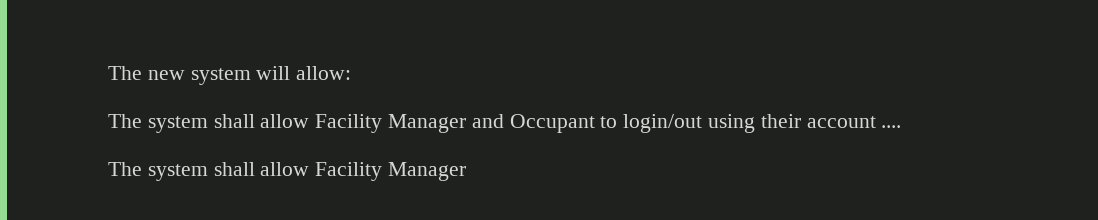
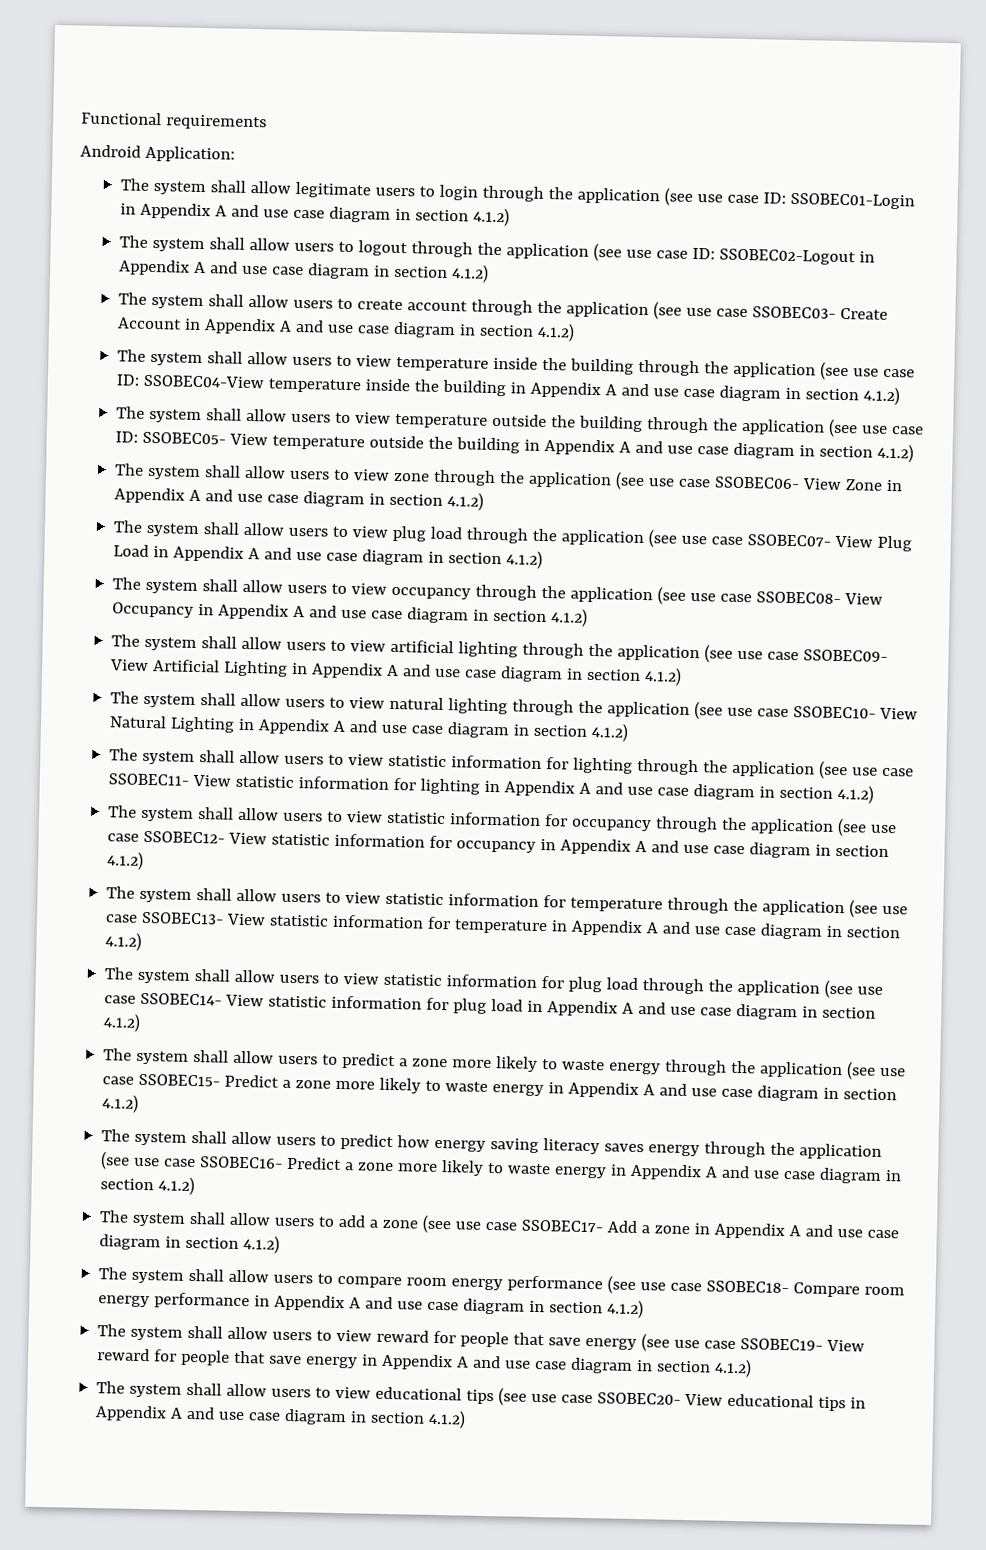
[108,66,352,85] [108,114,902,133] [108,162,467,181] The new system will allow: // The system shall allow Facility Manager and Occupant to login/out using their account .... // The system shall allow Facility Manager -> [81,111,267,131] [80,144,235,163] [119,178,915,210] [119,202,510,227] [118,235,875,266] [118,259,489,283] [117,292,888,320] [116,317,575,342] [116,349,915,381] [115,374,900,406] [115,406,924,438] [114,431,914,463] [113,463,903,492] [113,487,484,511] [112,520,912,552] [112,544,543,569] [111,577,883,605] [111,602,588,627] [110,634,888,663] [109,659,682,686] [109,691,918,720] [108,715,629,742] [108,748,914,780] [107,773,874,804] [107,805,897,837] [106,830,889,859] [106,851,144,870] [105,886,908,918] [104,911,901,940] [104,932,142,951] [103,967,883,999] [103,992,876,1021] [102,1013,141,1032] [102,1048,906,1080] [101,1073,897,1102] [101,1094,139,1113] [100,1129,882,1160] [99,1151,902,1184] [99,1176,195,1196] [98,1210,899,1239] [98,1234,280,1254] [97,1267,905,1298] [97,1292,644,1319] [96,1324,865,1352] [96,1348,752,1378] [95,1381,866,1412] [94,1405,466,1429] Functional requirements // Android Application: // The system shall allow legitimate users to login through the application (see use case ID: SSOBEC01-Login in Appendix A and use case diagram in section 4.1.2) // The system shall allow users to logout through the application (see use case ID: SSOBEC02-Logout in Appendix A and use case diagram in section 4.1.2) // The system shall allow users to create account through the application (see use case SSOBEC03- Create Account in Appendix A and use case diagram in section 4.1.2) // The system shall allow users to view temperature inside the building through the application (see use case ID: SSOBEC04-View temperature inside the building in Appendix A and use case diagram in section 4.1.2) // The system shall allow users to view temperature outside the building through the application (see use case ID: SSOBEC05- View temperature outside the building in Appendix A and use case diagram in section 4.1.2) // The system shall allow users to view zone through the application (see use case SSOBEC06- View Zone in Appendix A and use case diagram in section 4.1.2) // The system shall allow users to view plug load through the application (see use case SSOBEC07- View Plug Load in Appendix A and use case diagram in section 4.1.2) // The system shall allow users to view occupancy through the application (see use case SSOBEC08- View Occupancy in Appendix A and use case diagram in section 4.1.2) // The system shall allow users to view artificial lighting through the application (see use case SSOBEC09- View Artificial Lighting in Appendix A and use case diagram in section 4.1.2) // The system shall allow users to view natural lighting through the application (see use case SSOBEC10- View Natural Lighting in Appendix A and use case diagram in section 4.1.2) // The system shall allow users to view statistic information for lighting through the application (see use case SSOBEC11- View statistic information for lighting in Appendix A and use case diagram in section 4.1.2) // The system shall allow users to view statistic information for occupancy through the application (see use case SSOBEC12- View statistic information for occupancy in Appendix A and use case diagram in section 4.1.2) // The system shall allow users to view statistic information for temperature through the application (see use case SSOBEC13- View statistic information for temperature in Appendix A and use case diagram in section 4.1.2) // The system shall allow users to view statistic information for plug load through the application (see use case SSOBEC14- View statistic information for plug load in Appendix A and use case diagram in section 4.1.2) // The system shall allow users to predict a zone more likely to waste energy through the application (see use case SSOBEC15- Predict a zone more likely to waste energy in Appendix A and use case diagram in section 4.1.2) // The system shall allow users to predict how energy saving literacy saves energy through the application (see use case SSOBEC16- Predict a zone more likely to waste energy in Appendix A and use case diagram in section 4.1.2) // The system shall allow users to add a zone (see use case SSOBEC17- Add a zone in Appendix A and use case diagram in section 4.1.2) // The system shall allow users to compare room energy performance (see use case SSOBEC18- Compare room energy performance in Appendix A and use case diagram in section 4.1.2) // The system shall allow users to view reward for people that save energy (see use case SSOBEC19- View reward for people that save energy in Appendix A and use case diagram in section 4.1.2) // The system shall allow users to view educational tips (see use case SSOBEC20- View educational tips in Appendix A and use case diagram in section 4.1.2)

